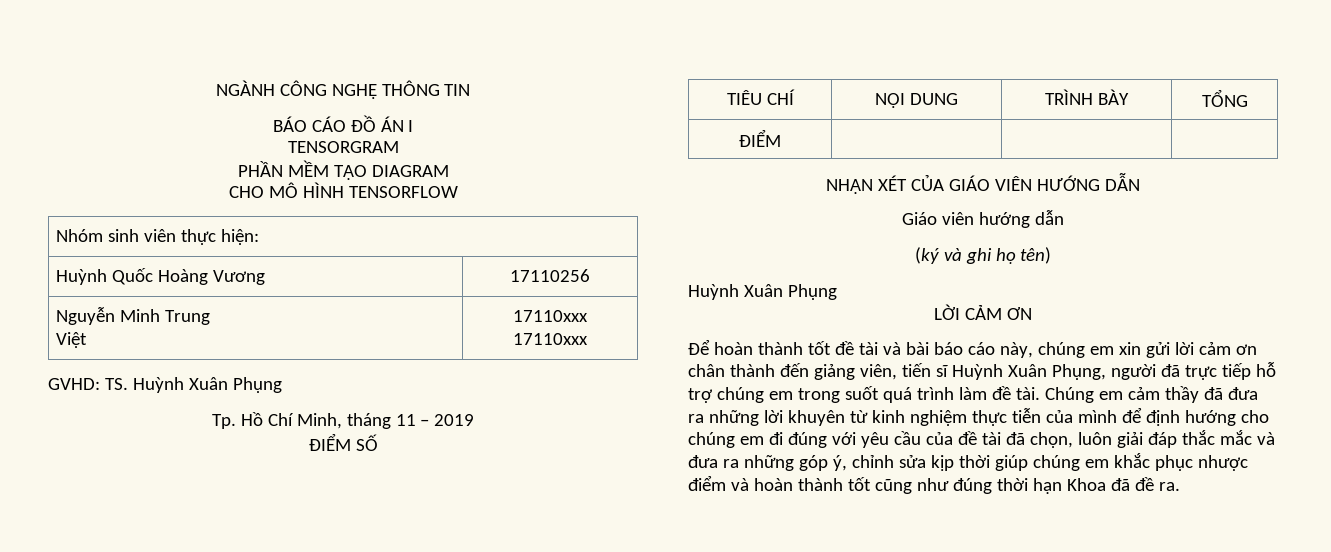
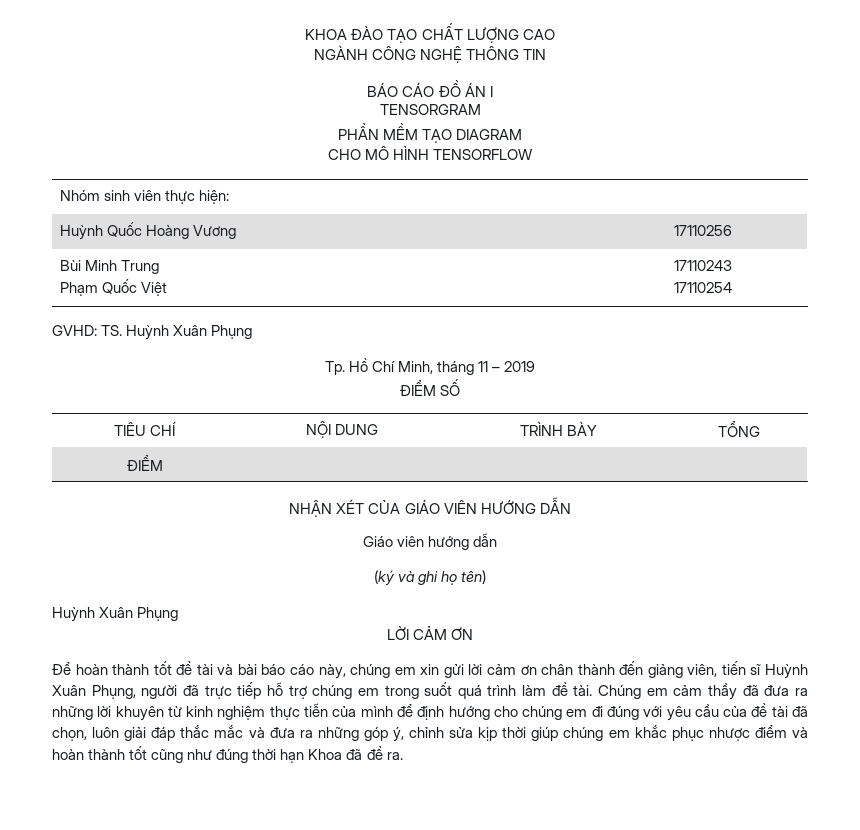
(215, 88) none -> [305,23,555,43] KHOA ĐÀO TẠO CHẤT LƯỢNG CAO //
[55,307,115,325] Nguyễn -> [60,260,82,271] Bùi
(210, 317) none -> [60,279,138,296] Phạm Quốc
[513,310,588,322] [513,333,588,345] 17110xxx // 17110xxx -> [674,260,732,271] [674,282,732,293] 17110243 // 17110254

